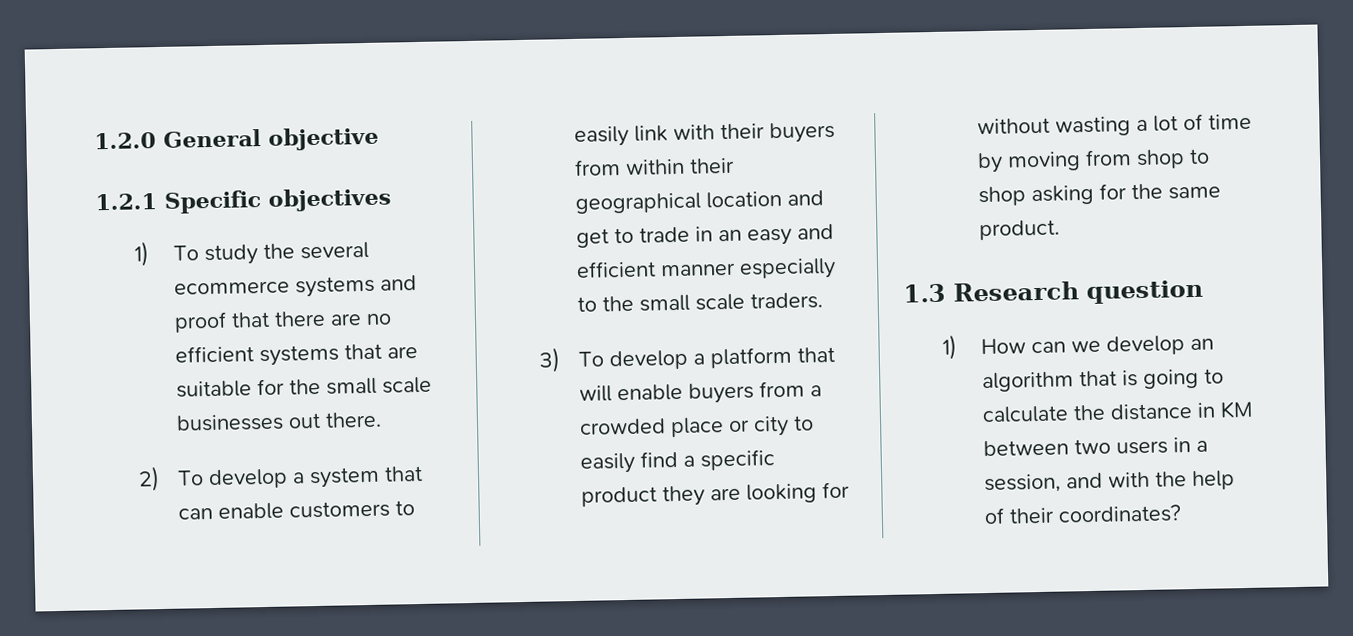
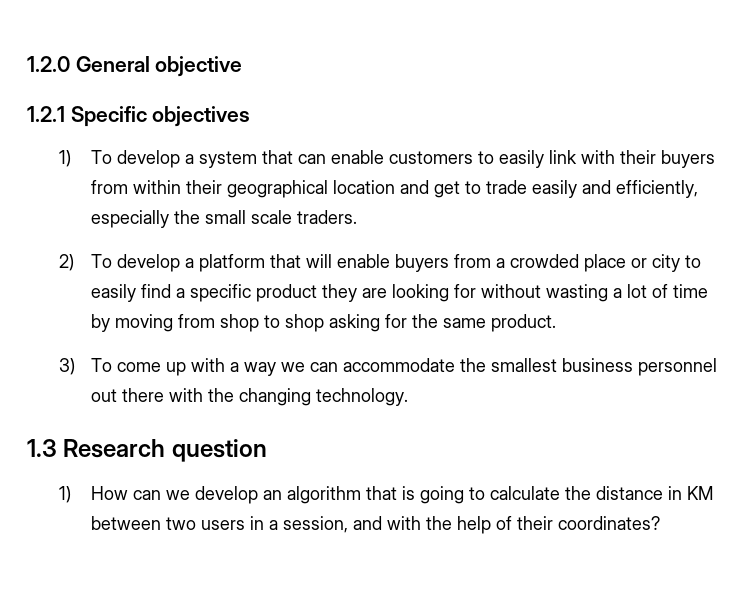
[203,241,369,266] [173,275,417,298] [173,310,392,333] [174,343,418,367] [175,376,432,398] [175,411,382,432] [138,466,204,492] study the several ecommerce systems and proof that there are no efficient systems that are suitable for the small scale businesses out there. // 2) To -> (113, 157) none
[694,223,834,246] [575,257,836,280] [576,296,597,312] in an easy and efficient manner especially to -> [532,180,699,198] [91,210,170,228] easily and efficiently, especially
[539,347,562,373] 3) -> [59,254,75,271] 2)
(1060, 230) none -> [59,358,718,376] [91,388,409,406] // 3) To come up with a way we can accommodate the smallest business personnel out there with the changing technology.

